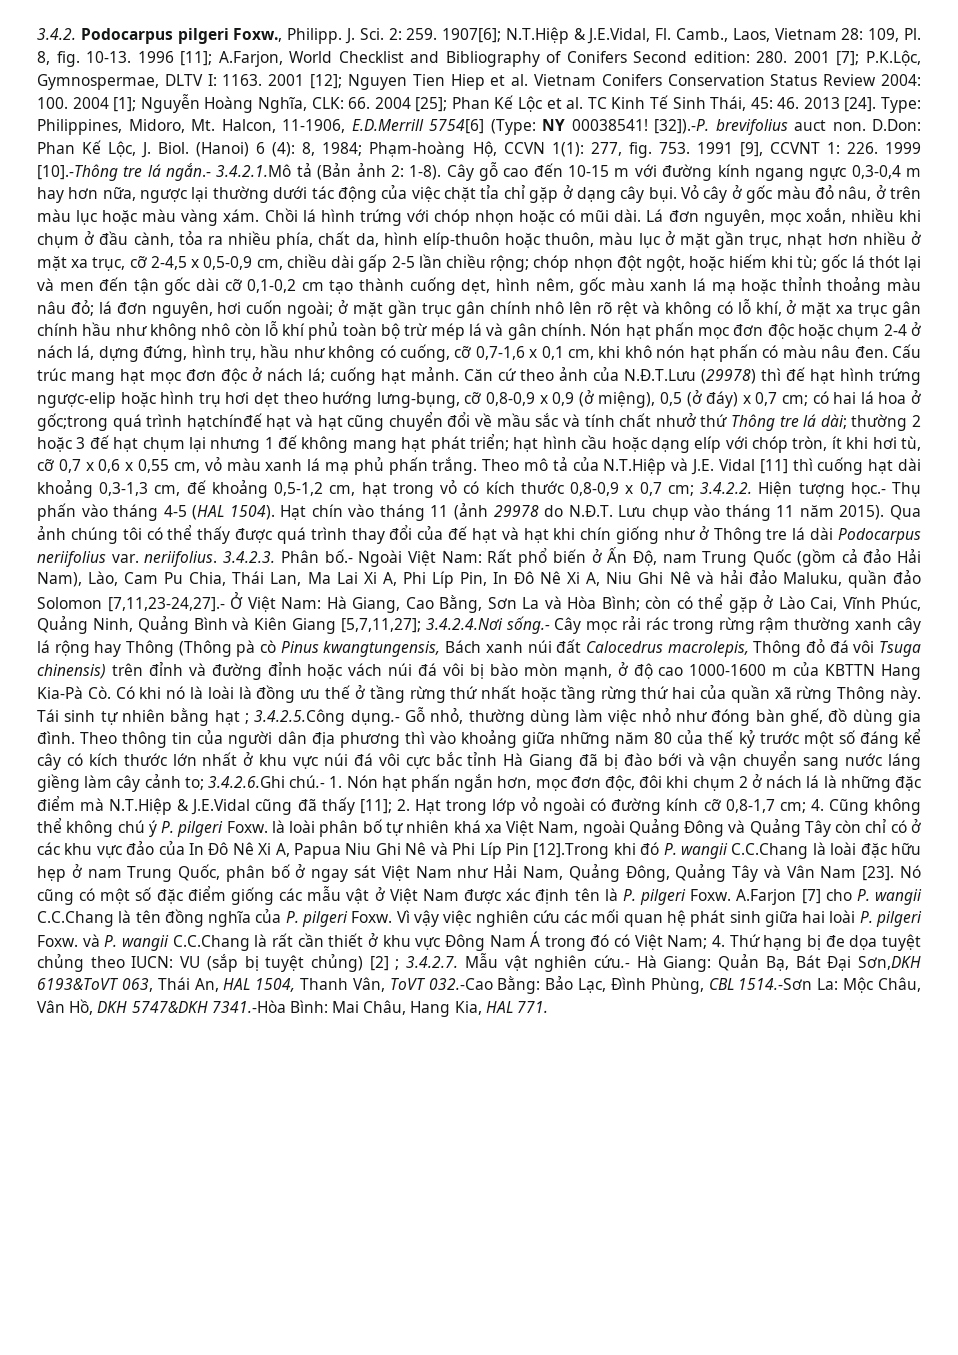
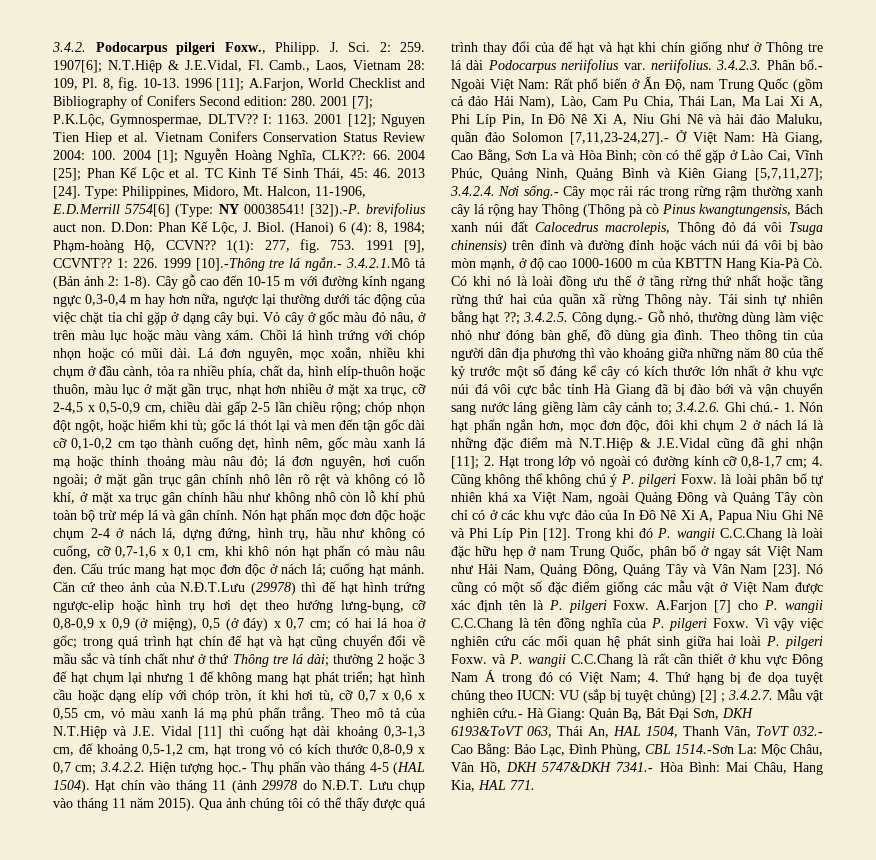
[164,74,203,86] DLTV -> [207,114,258,124] DLTV??
[311,97,344,109] CLK: -> [322,150,367,160] CLK??:
[503,142,545,154] CCVN -> [165,240,216,250] CCVN??
[769,142,820,154] CCVNT -> [53,258,112,268] CCVNT??
[37,413,262,431] gốc;trong quá trình hạtchínđế -> [53,635,243,649] gốc; trong quá trình hạt chín đế
[655,413,697,427] nhưở -> [172,654,207,664] như ở
[425,618,503,630] 3.4.2.4.Nơi -> [450,186,520,196] 3.4.2.4. Nơi
[238,686,252,699] là -> (554, 281) none
[244,709,346,726] ; 3.4.2.5.Công -> [503,312,603,325] ??; 3.4.2.5. Công
[208,776,285,788] 3.4.2.6.Ghi -> [675,402,746,412] 3.4.2.6. Ghi
[321,797,355,815] thấy -> [771,438,823,451] ghi nhận
[533,843,610,859] [12].Trong -> [542,528,611,541] [12]. Trong
[857,956,921,970] Sơn,DKH -> [693,708,753,720] Sơn, DKH
[428,978,493,990] 032.-Cao -> [793,726,823,736] [451,744,473,754] 032.- Cao
[211,1000,286,1013] 7341.-Hòa -> [616,762,684,772] 7341.- Hòa

